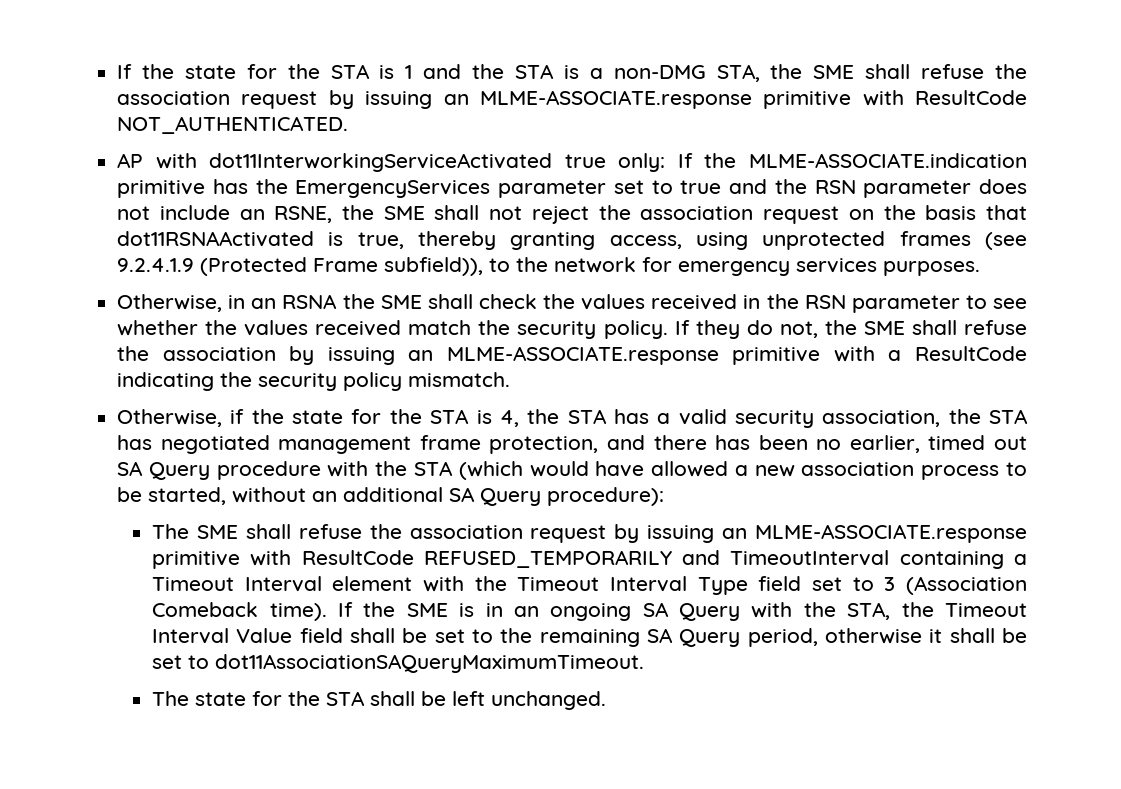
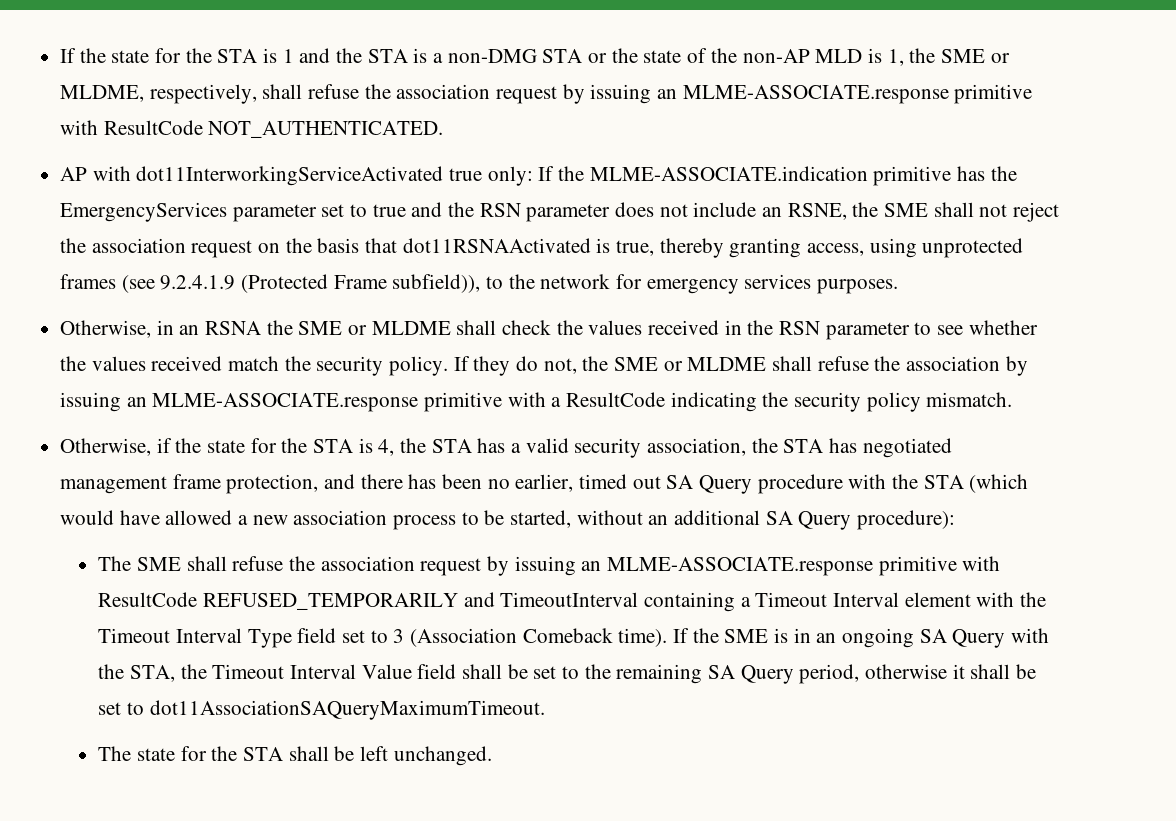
[716,64,855,82] STA, the SME -> [542,48,1010,66] [60,84,257,104] STA or the state of the non-AP MLD is 1, the SME or MLDME, respectively,
(422, 302) none -> [348,321,451,335] or MLDME
(905, 328) none -> [663,357,767,371] or MLDME

